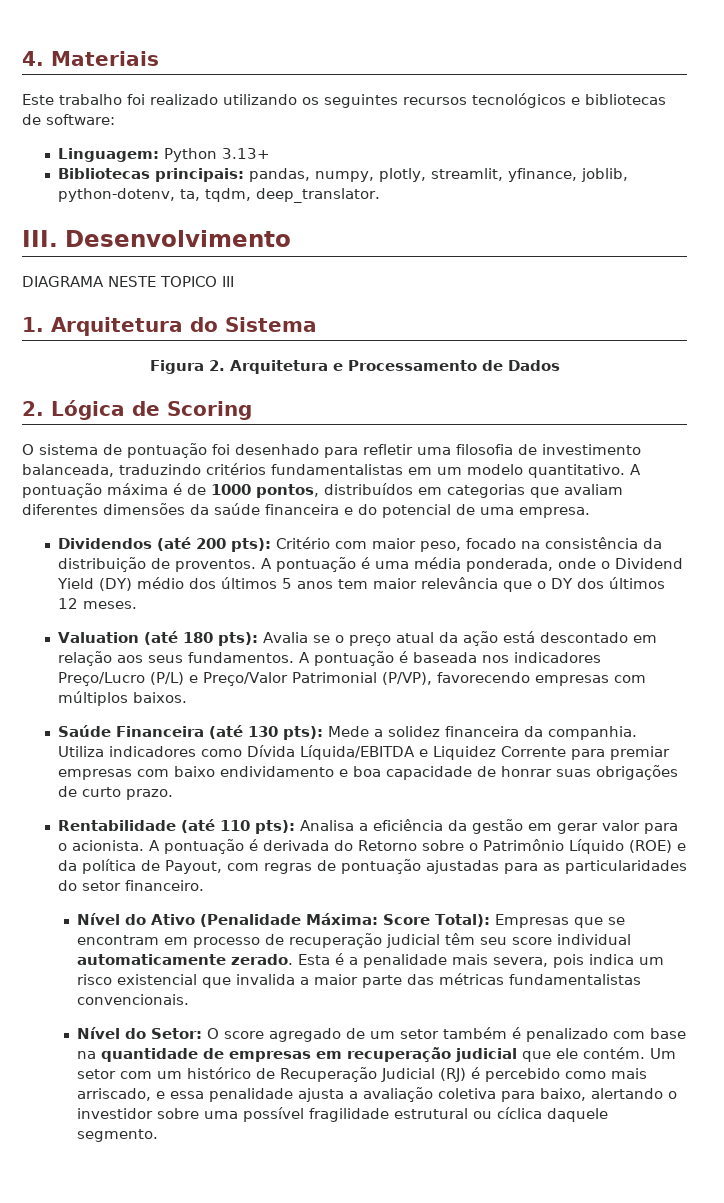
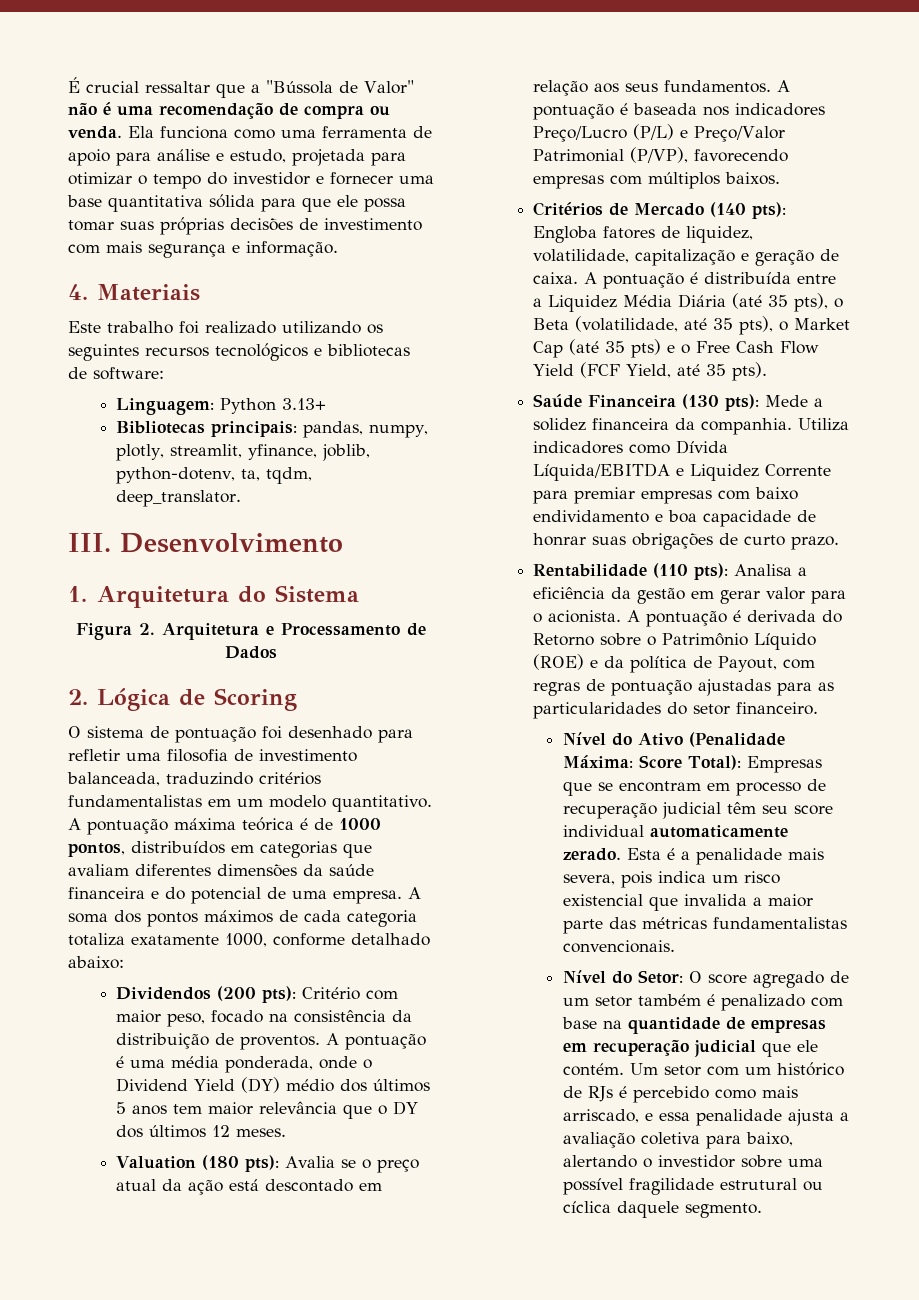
(22, 58) none -> [68,77,414,98] [68,102,390,119] [68,126,432,139] [68,149,406,166] [68,172,434,189] [67,194,406,212] [68,217,422,235] [68,241,338,258] É crucial ressaltar que a "Bússola de Valor" não é uma recomendação de compra ou venda. Ela funciona como uma ferramenta de apoio para análise e estudo, projetada para otimizar o tempo do investidor e fornecer uma base quantitativa sólida para que ele possa tomar suas próprias decisões de investimento com mais segurança e informação. //
[22,276,234,287] // DIAGRAMA NESTE TOPICO III -> (343, 543) none
(168, 489) none -> [242,817,294,831] teórica
(590, 512) none -> [408,887,421,899] [68,910,417,927] [68,933,430,947] [68,956,124,969] A soma dos pontos máximos de cada categoria totaliza exatamente 1000, conforme detalhado abaixo:
[156,537,226,551] (até 200 -> [217,986,257,1001] (200
[143,631,213,645] (até 180 -> [202,1155,240,1170] (180
(187, 697) none -> [533,202,787,219] [533,226,754,243] [533,249,840,266] [533,272,837,289] [533,293,844,312] [533,316,851,335] [533,339,820,358] [533,362,768,381] // Critérios de Mercado (140 pts): Engloba fatores de liquidez, volatilidade, capitalização e geração de caixa. A pontuação é distribuída entre a Liquidez Média Diária (até 35 pts), o Beta (volatilidade, até 35 pts), o Market Cap (até 35 pts) e o Free Cash Flow Yield (FCF Yield, até 35 pts).
[208,725,278,739] (até 130 -> [682,394,720,409] (130
[180,819,250,833] (até 110 -> [653,563,689,578] (110
[280,1067,467,1082] Recuperação Judicial (RJ) -> [587,1086,613,1102] RJs

